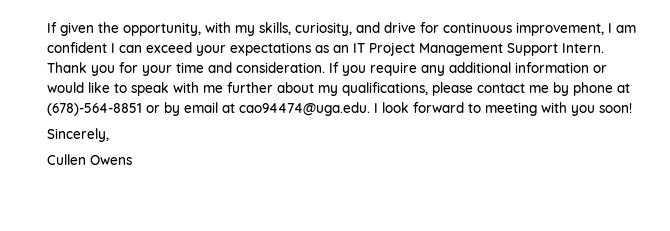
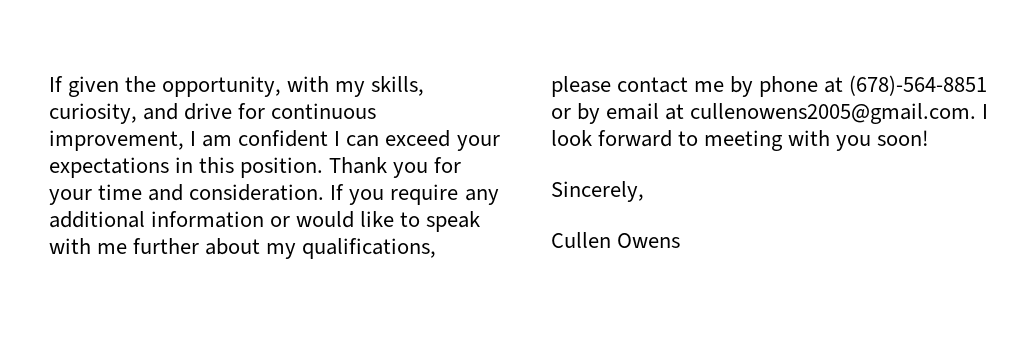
[315,42,604,56] as an IT Project Management Support Intern. -> [175,157,324,178] in this position.
[239,102,370,116] cao94474@uga.edu. -> [690,103,977,124] cullenowens2005@gmail.com.

